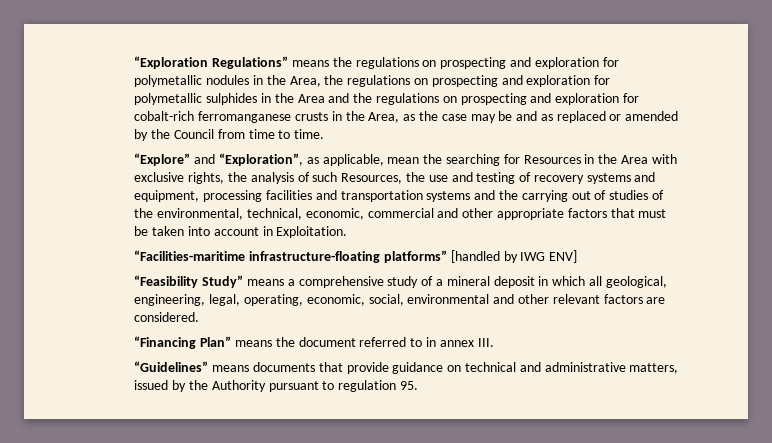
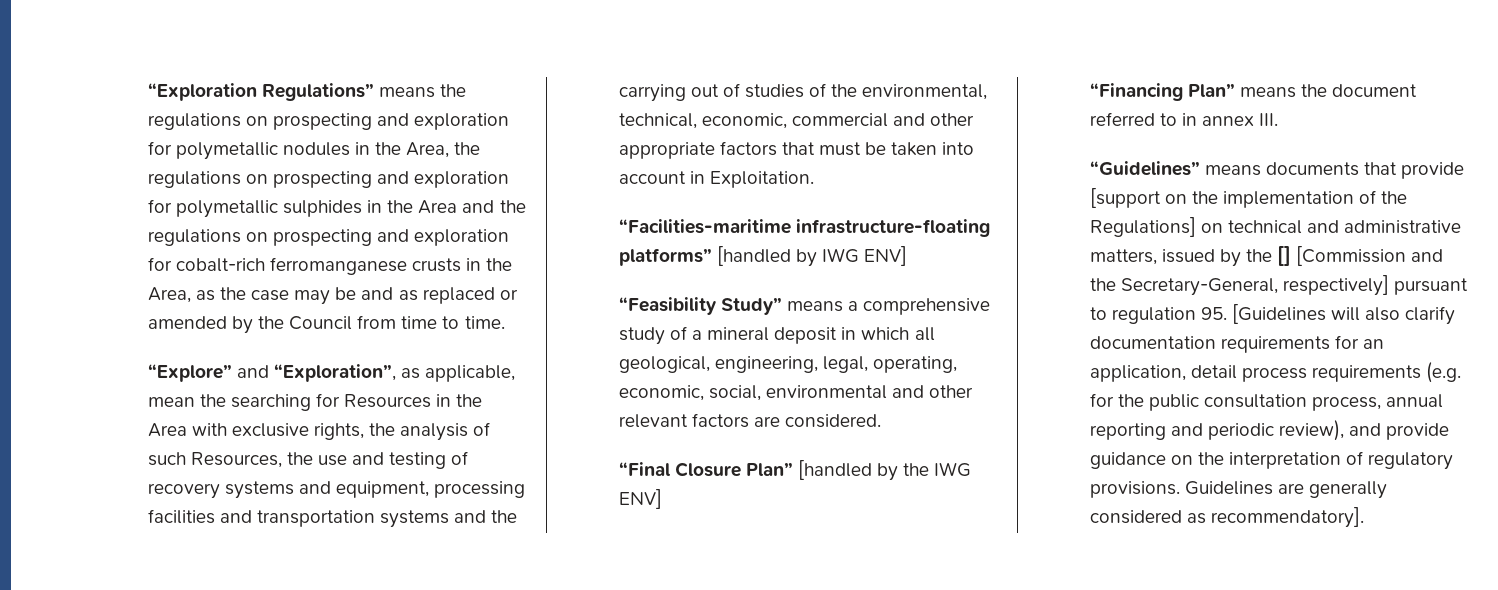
(200, 317) none -> [618,460,972,481] [618,489,662,509] // “Final Closure Plan” [handled by the IWG ENV]
[392,362,444,374] guidance -> [1089,188,1408,208] [1089,217,1196,237] [support on the implementation of the Regulations]
[211,380,418,392] Authority pursuant to regulation 95. -> [1277,246,1444,266] [1089,275,1469,296] [1089,304,1456,325] [1089,335,1385,353] [1089,362,1462,383] [1089,393,1444,411] [1089,420,1450,441] [1089,451,1454,470] [1089,481,1388,499] [1089,507,1364,528] [] [Commission and the Secretary-General, respectively] pursuant to regulation 95. [Guidelines will also clarify documentation requirements for an application, detail process requirements (e.g. for the public consultation process, annual reporting and periodic review), and provide guidance on the interpretation of regulatory provisions. Guidelines are generally considered as recommendatory].

